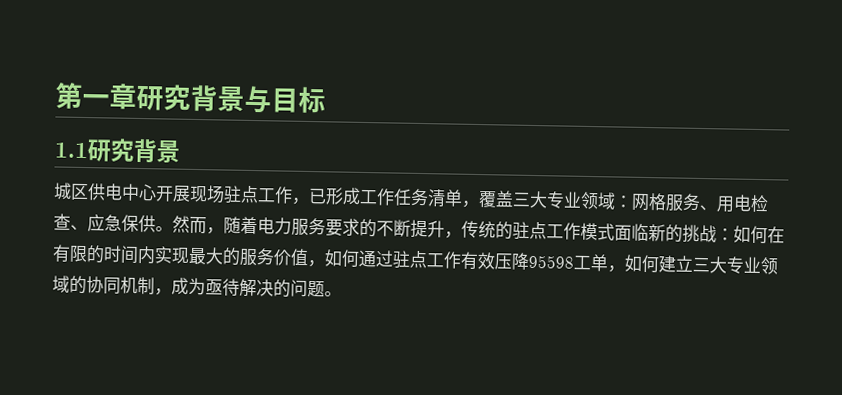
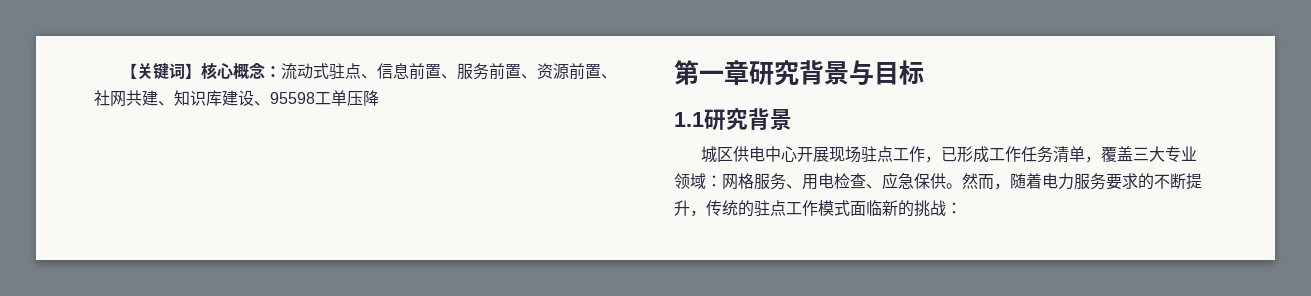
(55, 95) none -> [120,62,617,80] [94,90,379,107] 【关键词】核心概念：流动式驻点、信息前置、服务前置、资源前置、社网共建、知识库建设、95598工单压降 //
[733,225,785,244] [52,244,778,275] [52,275,342,298] 如何在有限的时间内实现最大的服务价值，如何通过驻点工作有效压降95598工单，如何建立三大专业领域的协同机制，成为亟待解决的问题。 -> (962, 208) none

